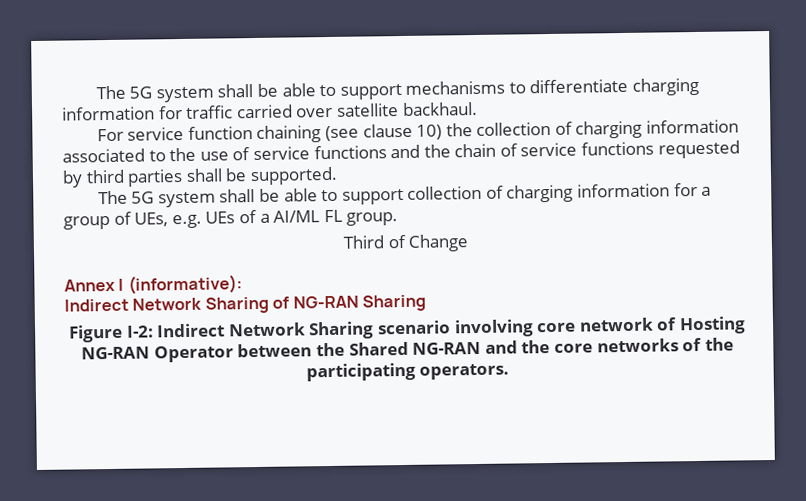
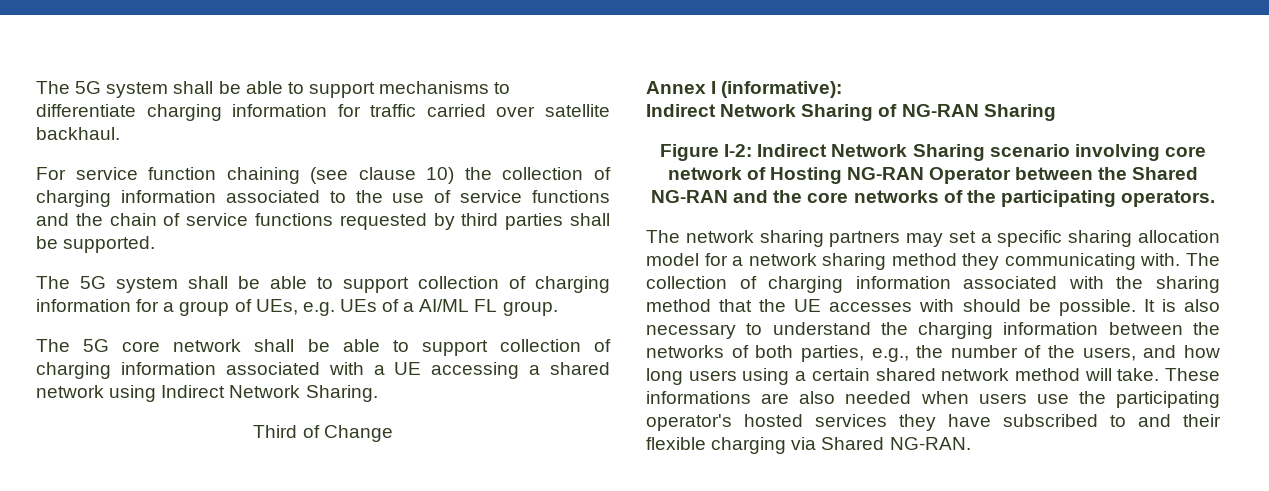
(399, 219) none -> [36,339,612,356] [36,362,610,379] [36,385,378,402] // The 5G core network shall be able to support collection of charging information associated with a UE accessing a shared network using Indirect Network Sharing.
(510, 371) none -> [646,230,1220,247] [646,253,1220,270] [646,276,1220,293] [646,299,1220,316] [646,322,1220,339] [646,345,1220,362] [646,368,1220,385] [646,391,1220,408] [646,414,1221,431] [646,437,971,454] // The network sharing partners may set a specific sharing allocation model for a network sharing method they communicating with. The collection of charging information associated with the sharing method that the UE accesses with should be possible. It is also necessary to understand the charging information between the networks of both parties, e.g., the number of the users, and how long users using a certain shared network method will take. These informations are also needed when users use the participating operator's hosted services they have subscribed to and their flexible charging via Shared NG-RAN.

